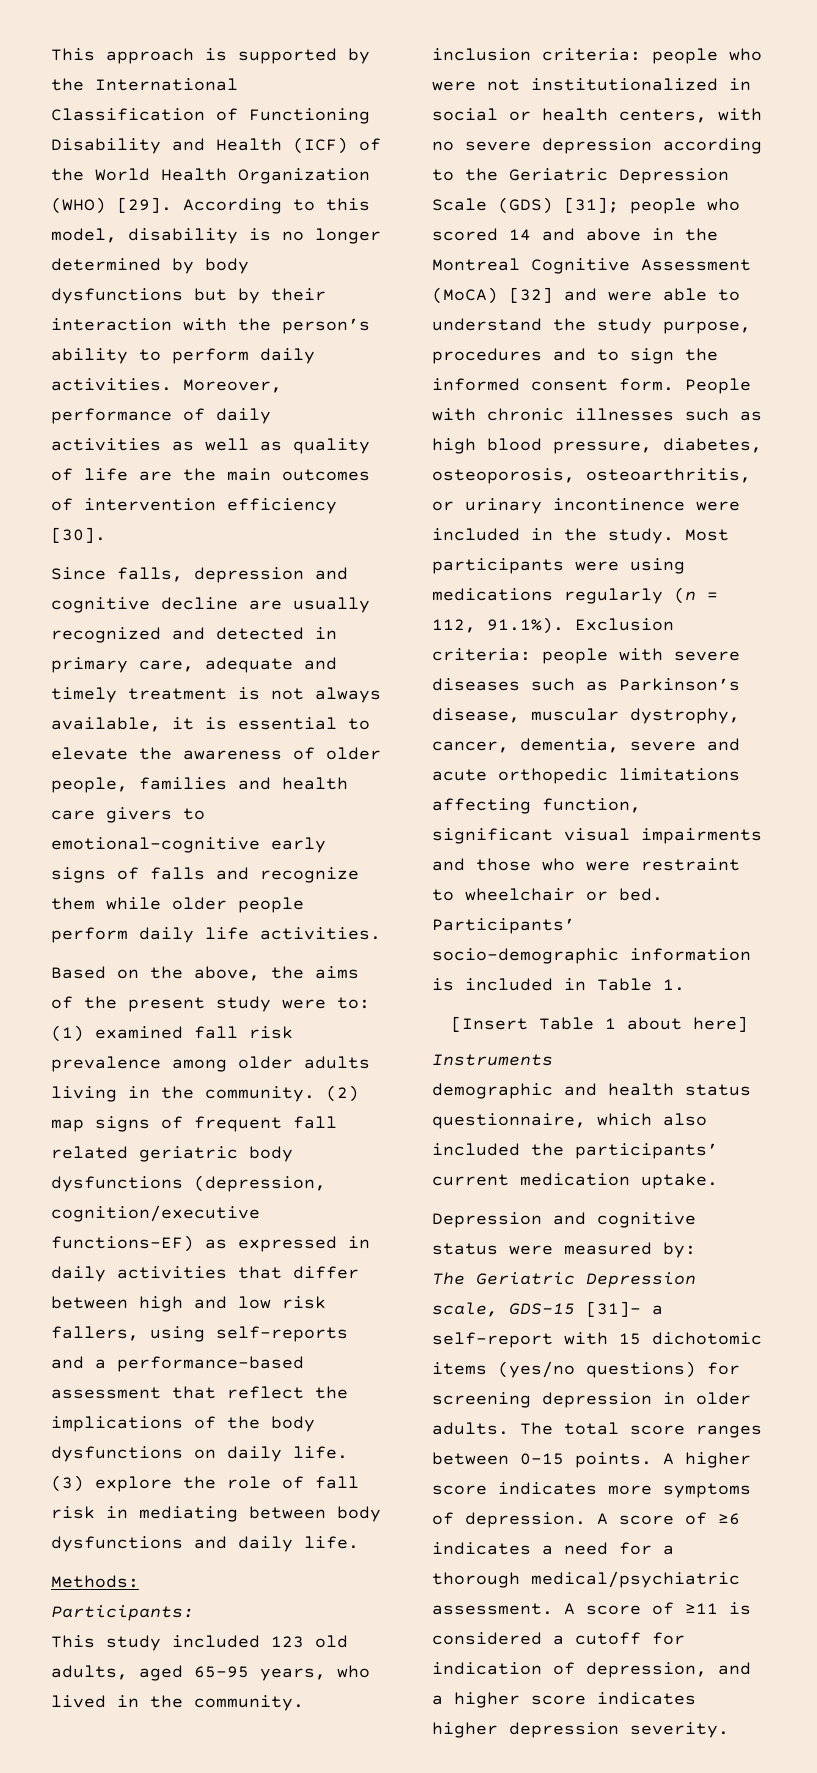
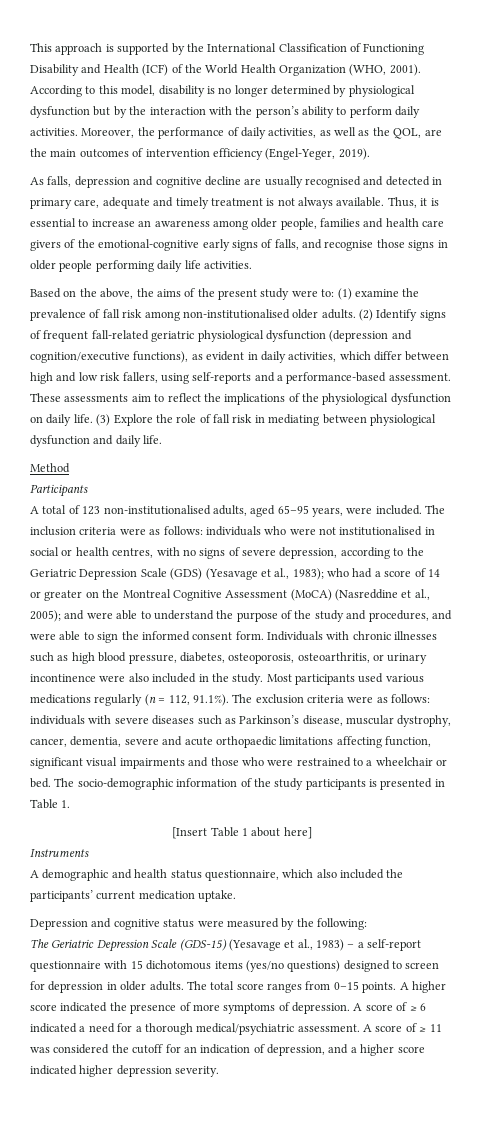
[51,197,172,214] (WHO) [29]. -> [349,64,421,76] (WHO, 2001).
[205,258,249,274] [51,288,183,304] body dysfunctions -> [348,85,415,97] [30,106,90,118] physiological dysfunction
[271,288,326,301] their -> [129,106,147,115] the
(282, 386) none -> [137,127,155,136] the
[51,438,161,451] activities -> [268,128,317,138] activities,
[293,438,370,454] [51,468,128,481] quality of life -> [372,127,422,139] the QOL,
[51,527,106,543] [51,567,106,580] [30]. // Since -> [265,148,370,160] [30,177,44,185] (Engel-Yeger, 2019). // As
[51,627,161,643] recognized -> [305,176,361,188] recognised
[51,717,161,732] available, -> [336,197,417,208] available. Thus,
[51,747,315,760] elevate the awareness of -> [91,219,248,230] increase an awareness among
[183,808,205,820] to -> [64,239,95,248] of the
[150,867,359,883] [51,897,161,910] falls and recognize them while -> [274,239,448,251] falls, and recognise those signs in
[51,927,128,943] perform -> [95,260,154,272] performing
[95,1026,293,1039] [51,1056,370,1072] [51,1085,359,1102] [51,1116,337,1132] [51,1146,293,1162] [51,1175,326,1192] [51,1205,260,1222] [51,1235,370,1252] [51,1266,282,1282] examined fall risk prevalence among older adults living in the community. (2) map signs of frequent fall related geriatric body dysfunctions (depression, cognition/executive functions-EF) as expressed in daily activities that -> [354,288,420,297] [30,309,446,321] [30,330,412,342] [30,351,371,363] examine the prevalence of fall risk among non-institutionalised older adults. (2) Identify signs of frequent fall-related geriatric physiological dysfunction (depression and cognition/executive functions), as evident in daily activities, which
[51,1386,216,1399] assessment that -> [388,373,451,381] [30,393,165,402] assessment. These assessments aim to
[271,1416,315,1432] [51,1446,183,1462] body dysfunctions -> [322,393,451,405] physiological dysfunction
[95,1476,172,1492] explore -> [113,414,153,426] Explore
[337,1506,381,1522] [51,1536,183,1552] body dysfunctions -> [369,414,436,426] [30,435,90,447] physiological dysfunction
[51,1575,139,1588] [51,1605,194,1621] [51,1635,348,1651] [51,1665,370,1681] [51,1695,304,1711] [432,48,718,64] Methods: // Participants: // This study included 123 old adults, aged 65-95 years, who lived in the community. inclusion criteria: people -> [30,463,70,473] [30,484,88,497] [30,505,446,517] [30,526,261,536] Method // Participants // A total of 123 non-institutionalised adults, aged 65–95 years, were included. The inclusion criteria were as follows: individuals
[531,78,718,91] institutionalized -> [339,526,423,536] institutionalised
[619,109,707,123] centers, -> [112,548,154,558] centres,
[465,138,652,154] severe depression -> [199,547,338,559] signs of severe depression,
[564,197,740,214] [432,228,674,241] [31]; people who scored 14 and above in -> [205,568,440,580] [30,590,99,601] (Yesavage et al., 1983); who had a score of 14 or greater on
[509,287,553,303] [32] -> [335,589,430,601] [30,610,61,622] (Nasreddine et al., 2005);
[597,318,751,334] [432,348,586,364] study purpose, procedures and -> [236,610,452,622] [30,631,81,641] purpose of the study and procedures, and were able
[685,378,751,394] People -> [267,631,323,641] Individuals
(740, 506) none -> [128,673,149,682] also
[575,558,685,574] were using -> [358,673,424,683] used various
[575,618,674,631] [432,648,608,664] Exclusion criteria: people -> [232,694,431,704] [30,715,85,725] The exclusion criteria were as follows: individuals
[498,768,608,784] orthopedic -> [215,736,276,748] orthopaedic
[641,858,740,871] [432,889,454,901] restraint to -> [296,757,373,767] restrained to a
[432,918,575,934] Participants’ -> [54,778,75,787] The
[432,978,553,991] is included -> [240,778,433,790] of the study participants is presented
(553, 1060) none -> [30,870,39,878] A
[663,1242,696,1258] by: -> [281,918,367,930] by the following:
[432,1301,641,1317] scale, GDS-15 [31]- -> [151,939,355,951] Scale (GDS-15) (Yesavage et al., 1983) –
(553, 1340) none -> [30,961,101,972] questionnaire
[652,1332,762,1345] dichotomic -> [146,960,212,970] dichotomous
[707,1362,740,1375] [432,1392,531,1408] for screening -> [343,960,440,972] [30,981,45,990] designed to screen for
[432,1452,509,1465] between -> [305,981,331,990] from
[498,1482,597,1495] indicates -> [60,1002,191,1014] indicated the presence of
[718,1513,740,1525] [432,1542,531,1555] ≥6 indicates -> [409,1003,426,1011] [30,1023,77,1033] ≥ 6 indicated
[685,1602,751,1615] [432,1632,564,1645] ≥11 is considered a -> [419,1024,442,1032] [30,1044,129,1054] ≥ 11 was considered the
(685, 1638) none -> [183,1046,197,1053] an
[597,1692,696,1705] indicates -> [30,1065,77,1075] indicated

